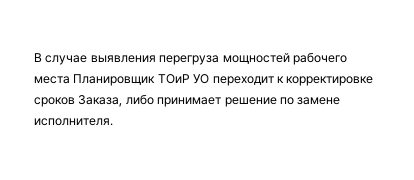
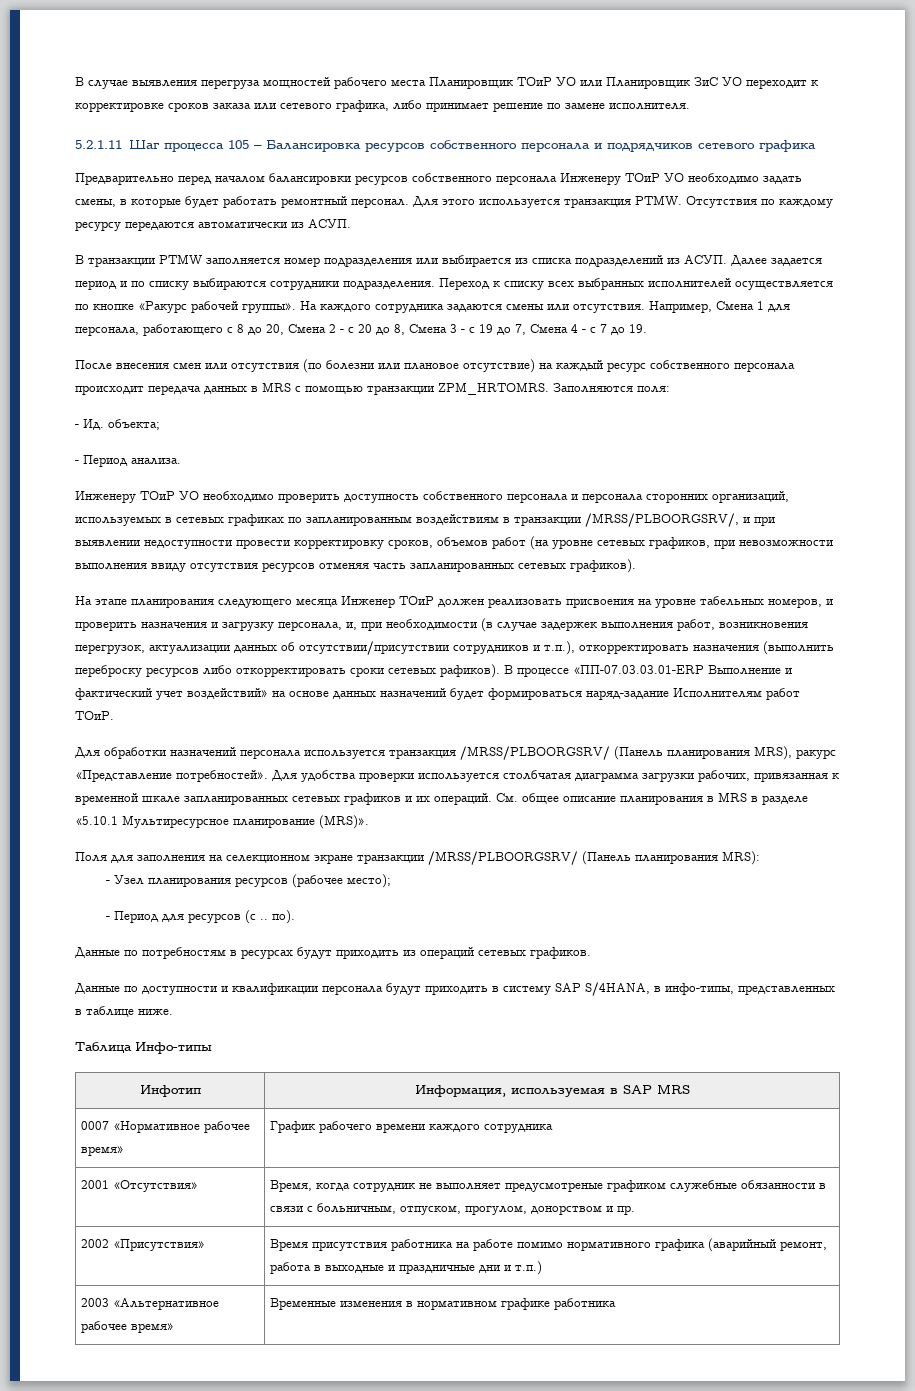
[212,76,374,86] [34,95,123,107] переходит к корректировке сроков Заказа, -> [580,77,818,89] [75,100,389,112] или Планировщик ЗиС УО переходит к корректировке сроков заказа или сетевого графика,
(113, 122) none -> [75,140,816,152] [75,173,802,185] [75,195,833,208] [75,219,351,231] [75,254,822,267] [75,278,833,290] [75,301,790,313] [75,324,647,336] [75,359,795,373] [75,382,670,395] [75,419,160,430] [75,455,181,467] [75,491,789,503] [75,513,775,527] [75,536,833,550] [75,559,636,573] [75,596,833,608] [75,618,808,632] [75,641,834,655] [75,664,792,678] [75,688,800,700] [75,711,114,720] [75,746,836,760] [75,770,839,782] [75,792,808,805] [75,815,369,829] [75,851,760,865] [105,874,391,888] [105,910,295,924] [75,947,591,959] [75,982,835,996] [75,1006,173,1017] [75,1042,212,1054] [139,1085,201,1097] [414,1084,690,1097] [81,1121,251,1133] [81,1146,125,1156] [270,1121,554,1133] [81,1180,199,1192] [270,1180,827,1192] [270,1203,636,1215] [81,1239,206,1251] [270,1238,828,1252] [270,1261,543,1275] [81,1298,220,1310] [81,1321,175,1333] [270,1298,617,1310] // 5.2.1.11 Шаг процесса 105 – Балансировка ресурсов собственного персонала и подрядчиков сетевого графика // Предварительно перед началом балансировки ресурсов собственного персонала Инженеру ТОиР УО необходимо задать смены, в которые будет работать ремонтный персонал. Для этого используется транзакция PTMW. Отсутствия по каждому ресурсу передаются автоматически из АСУП. // В транзакции PTMW заполняется номер подразделения или выбирается из списка подразделений из АСУП. Далее задается период и по списку выбираются сотрудники подразделения. Переход к списку всех выбранных исполнителей осуществляется по кнопке «Ракурс рабочей группы». На каждого сотрудника задаются смены или отсутствия. Например, Смена 1 для персонала, работающего с 8 до 20, Смена 2 - с 20 до 8, Смена 3 - с 19 до 7, Смена 4 - с 7 до 19. // После внесения смен или отсутствия (по болезни или плановое отсутствие) на каждый ресурс собственного персонала происходит передача данных в MRS с помощью транзакции ZPM_HRTOMRS. Заполняются поля: // - Ид. объекта; // - Период анализа. // Инженеру ТОиР УО необходимо проверить доступность собственного персонала и персонала сторонних организаций, используемых в сетевых графиках по запланированным воздействиям в транзакции /MRSS/PLBOORGSRV/, и при выявлении недоступности провести корректировку сроков, объемов работ (на уровне сетевых графиков, при невозможности выполнения ввиду отсутствия ресурсов отменяя часть запланированных сетевых графиков). // На этапе планирования следующего месяца Инженер ТОиР должен реализовать присвоения на уровне табельных номеров, и проверить назначения и загрузку персонала, и, при необходимости (в случае задержек выполнения работ, возникновения перегрузок, актуализации данных об отсутствии/присутствии сотрудников и т.п.), откорректировать назначения (выполнить переброску ресурсов либо откорректировать сроки сетевых рафиков). В процессе «ПП-07.03.03.01-ERP Выполнение и фактический учет воздействий» на основе данных назначений будет формироваться наряд-задание Исполнителям работ ТОиР. // Для обработки назначений персонала используется транзакция /MRSS/PLBOORGSRV/ (Панель планирования MRS), ракурс «Представление потребностей». Для удобства проверки используется столбчатая диаграмма загрузки рабочих, привязанная к временной шкале запланированных сетевых графиков и их операций. См. общее описание планирования в MRS в разделе «5.10.1 Мультиресурсное планирование (MRS)». // Поля для заполнения на селекционном экране транзакции /MRSS/PLBOORGSRV/ (Панель планирования MRS): // - Узел планирования ресурсов (рабочее место); // - Период для ресурсов (с .. по). // Данные по потребностям в ресурсах будут приходить из операций сетевых графиков. // Данные по доступности и квалификации персонала будут приходить в систему SAP S/4HANA, в инфо-типы, представленных в таблице ниже. // Таблица Инфо-типы // Инфотип | Информация, используемая в SAP MRS // 0007 «Нормативное рабочее время» | График рабочего времени каждого сотрудника // 2001 «Отсутствия» | Время, когда сотрудник не выполняет предусмотреные графиком служебные обязанности в связи с больничным, отпуском, прогулом, донорством и пр. // 2002 «Присутствия» | Время присутствия работника на работе помимо нормативного графика (аварийный ремонт, работа в выходные и праздничные дни и т.п.) // 2003 «Альтернативное рабочее время» | Временные изменения в нормативном графике работника

